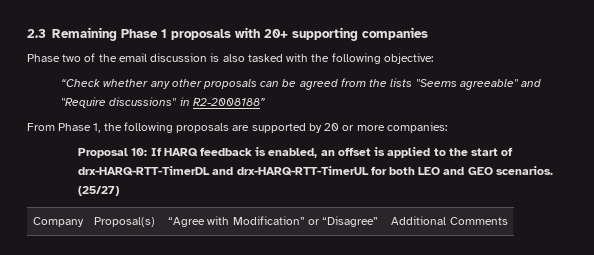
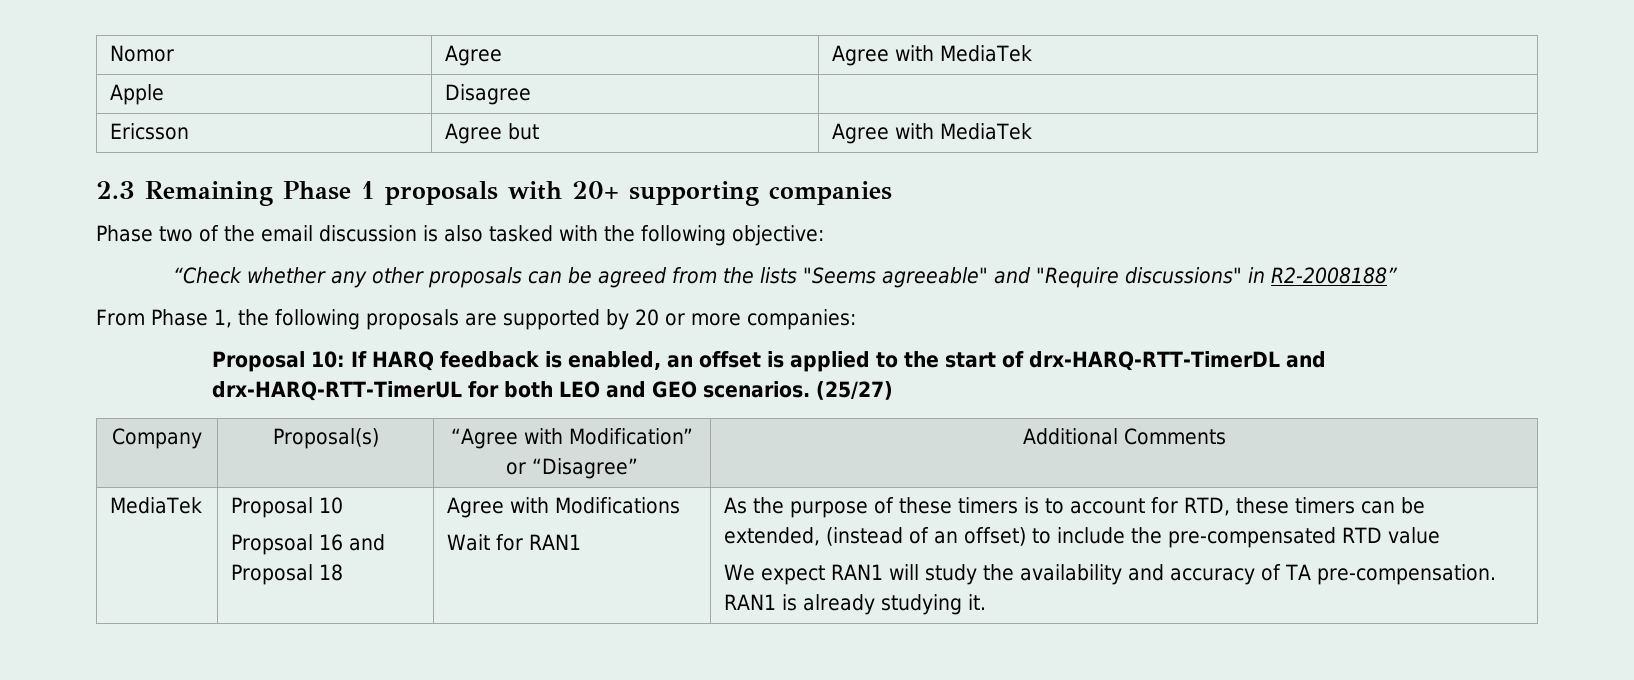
(27, 33) none -> [110,45,175,62] [445,45,503,66] [832,45,1033,66] [110,84,165,105] [445,84,532,105] [110,123,190,140] [445,123,540,144] [832,123,1033,144] Nomor | Agree | Agree with MediaTek // Apple | Disagree | // Ericsson | Agree but | Agree with MediaTek //
(508, 221) none -> [110,497,203,514] [231,497,344,518] [231,534,386,555] [231,564,344,585] [447,497,681,518] [447,534,582,551] [724,497,1426,518] [724,527,1441,548] [724,564,1497,585] [724,594,987,615] // MediaTek | Proposal 10 // Propsoal 16 and Proposal 18 | Agree with Modifications // Wait for RAN1 | As the purpose of these timers is to account for RTD, these timers can be extended, (instead of an offset) to include the pre-compensated RTD value // We expect RAN1 will study the availability and accuracy of TA pre-compensation. RAN1 is already studying it.

